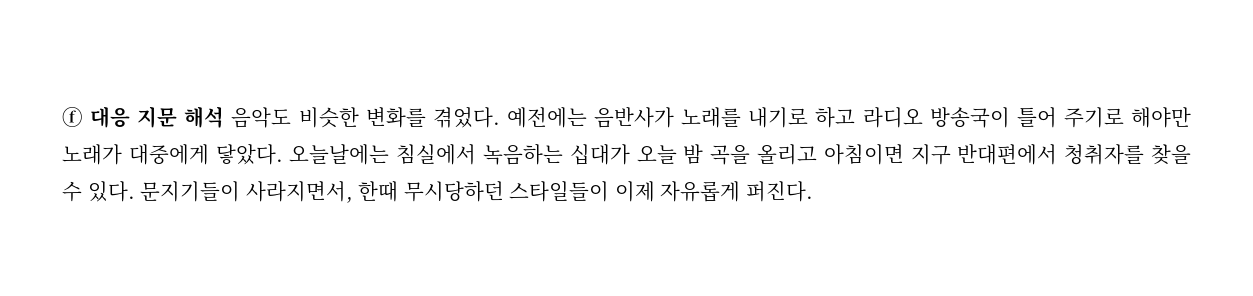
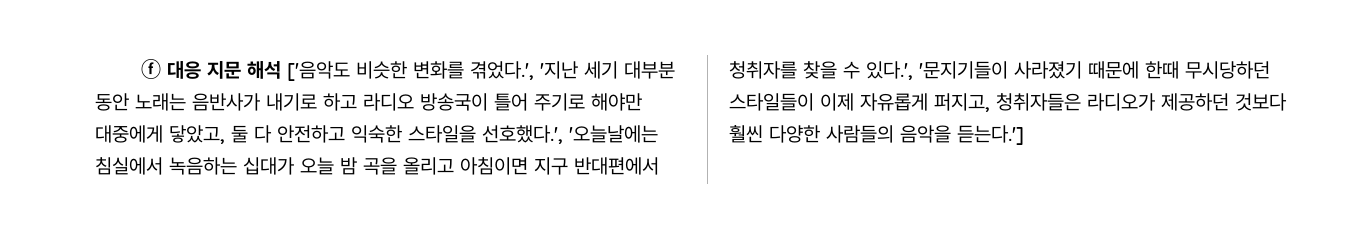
[231,107,292,128] 음악도 -> [287,61,351,81] ['음악도
[432,107,742,128] 겪었다. 예전에는 음반사가 노래를 -> [470,61,676,80] [95,93,260,111] 겪었다.', '지난 세기 대부분 동안 노래는 음반사가
[62,144,390,165] 노래가 대중에게 닿았다. 오늘날에는 -> [95,125,658,144] 대중에게 닿았고, 둘 다 안전하고 익숙한 스타일을 선호했다.', '오늘날에는
[87,181,353,203] 있다. 문지기들이 사라지면서, -> [866,61,1139,80] 있다.', '문지기들이 사라졌기 때문에
[745,181,813,202] 퍼진다. -> [934,93,1287,112] [729,125,1024,145] 퍼지고, 청취자들은 라디오가 제공하던 것보다 훨씬 다양한 사람들의 음악을 듣는다.']

